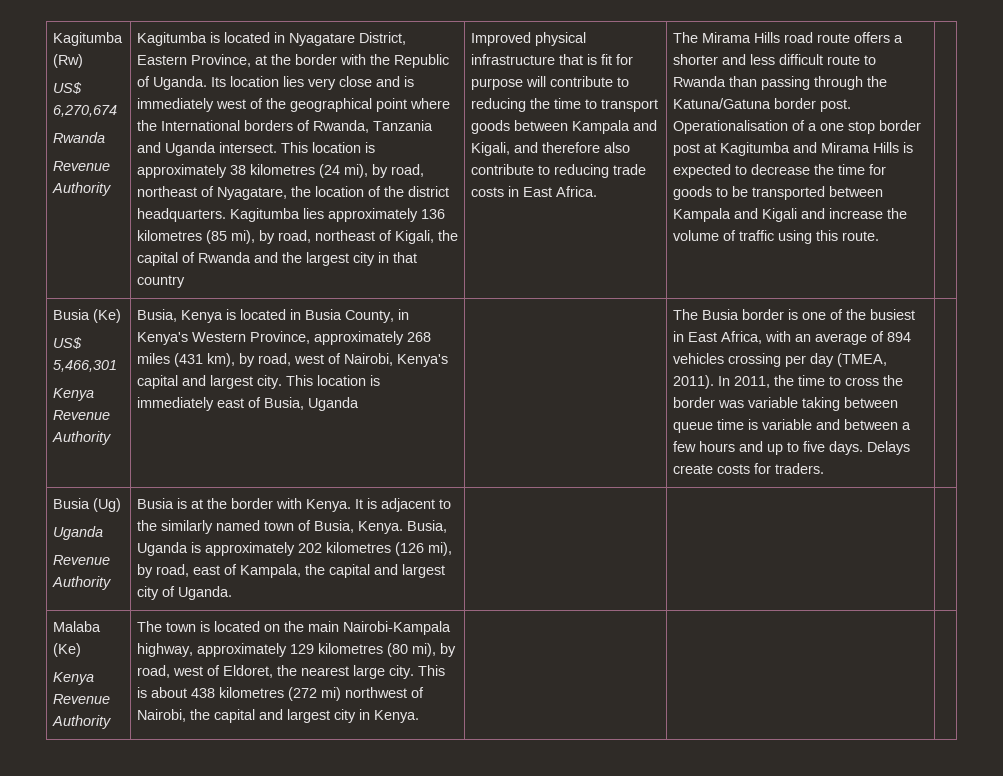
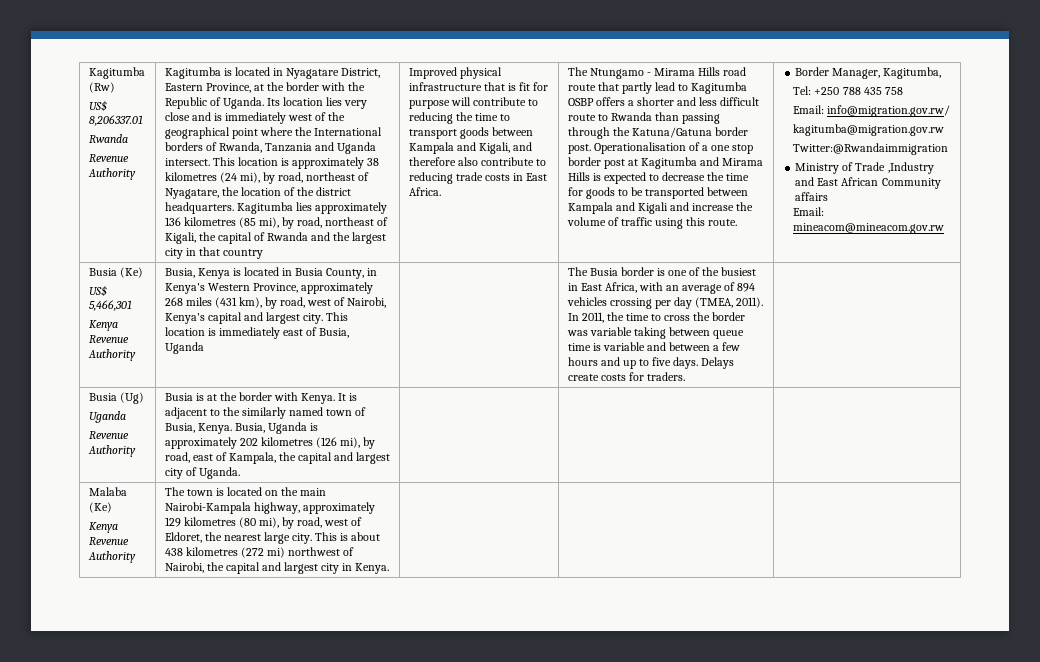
[52,105,117,117] 6,270,674 -> [88,115,143,126] 8,206337.01
(698, 37) none -> [589,68,651,79] Ntungamo -
(850, 38) none -> [597,82,748,94] [567,98,594,106] that partly lead to Kagitumba OSBP
(879, 236) none -> [795,67,942,79] [793,86,903,95] [793,105,951,117] [793,124,945,136] [793,143,949,155] [795,162,934,174] [795,177,941,189] [795,192,829,201] [793,207,825,216] [793,223,945,234] Border Manager, Kagitumba, // Tel: +250 788 435 758 // Email: info@migration.gov.rw/ // kagitumba@migration.gov.rw // Twitter:@Rwandaimmigration // Ministry of Trade ,Industry and East African Community affairs // Email: mineacom@mineacom.gov.rw

